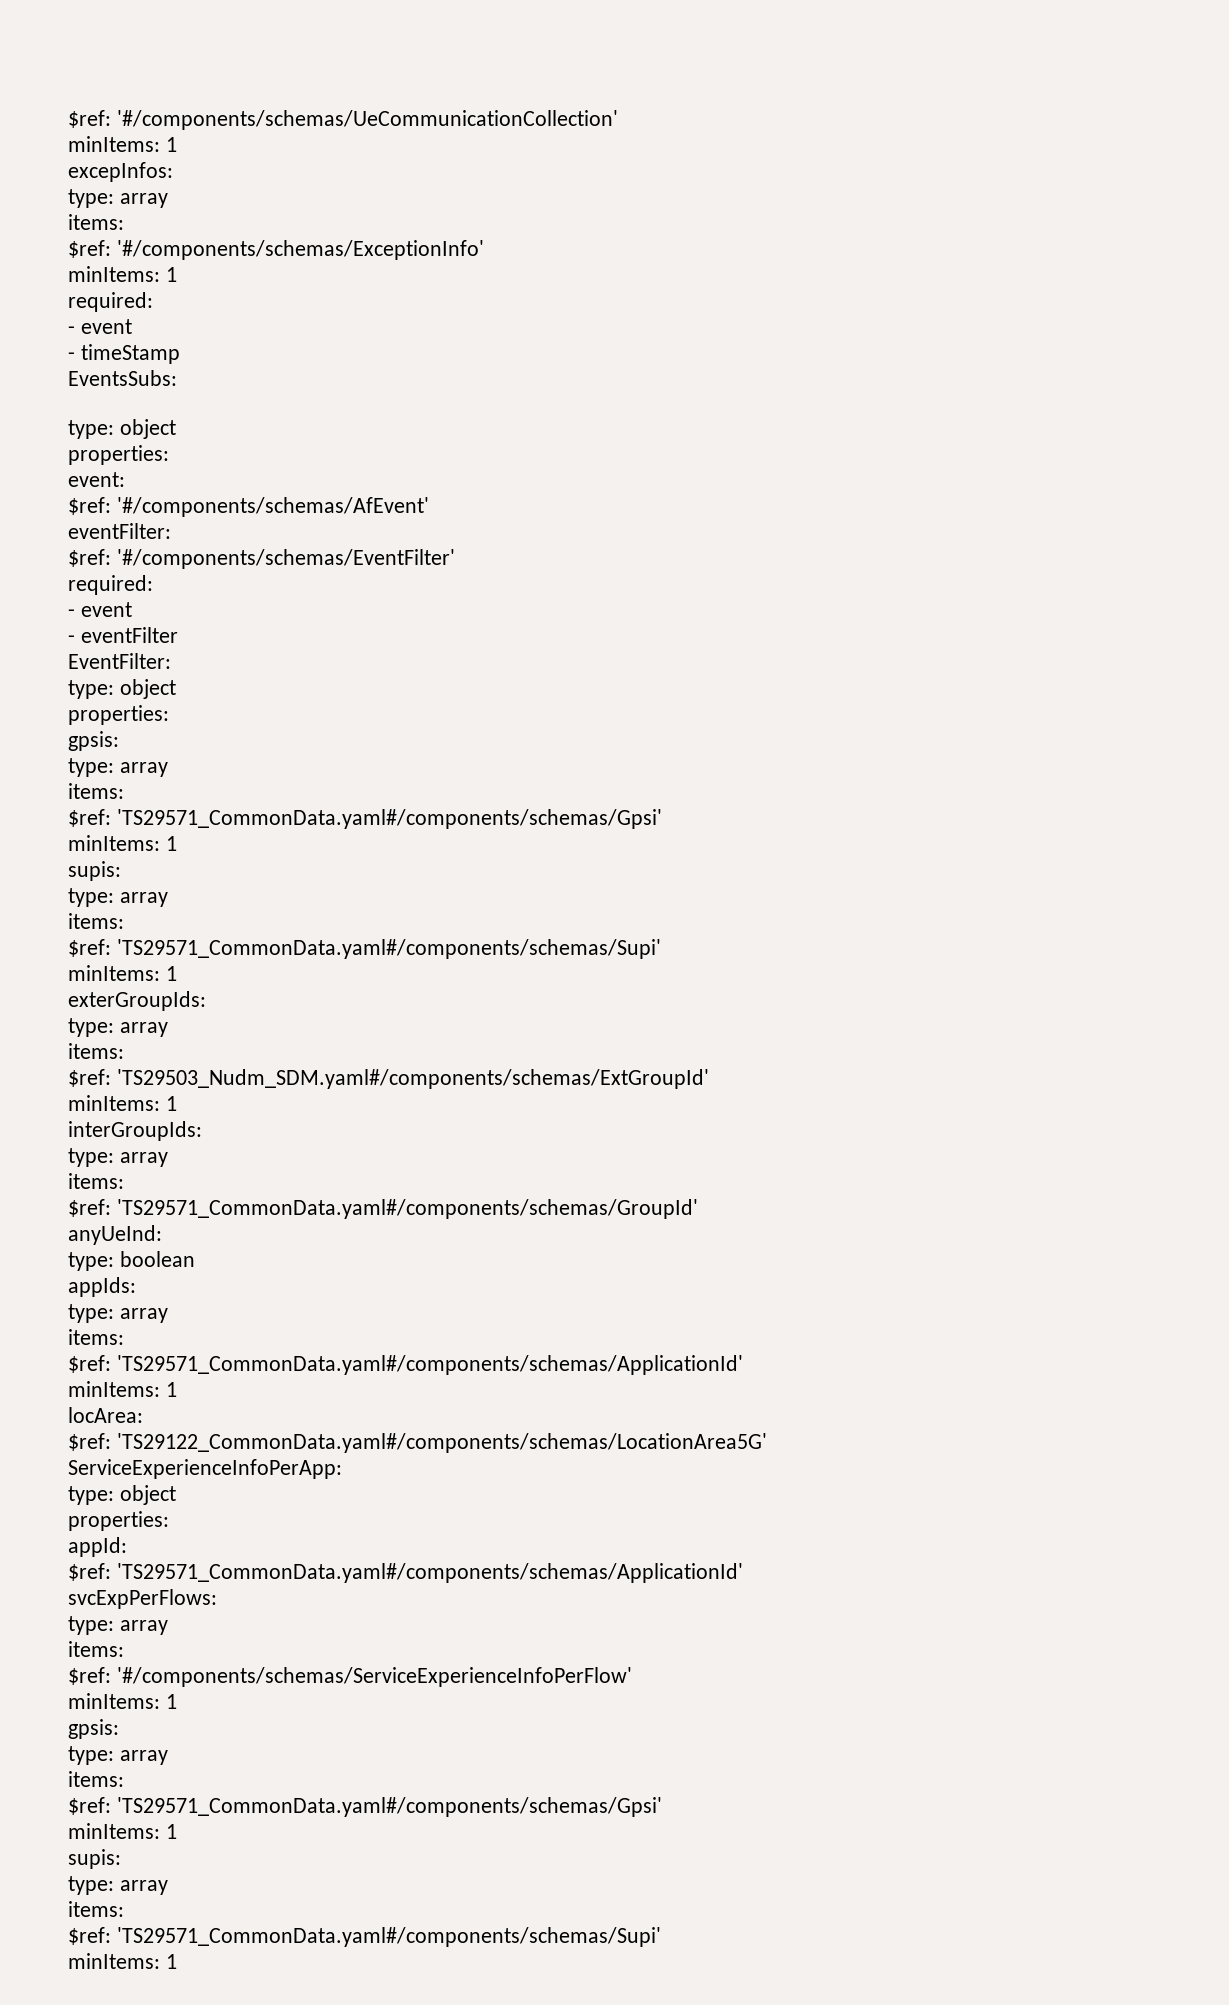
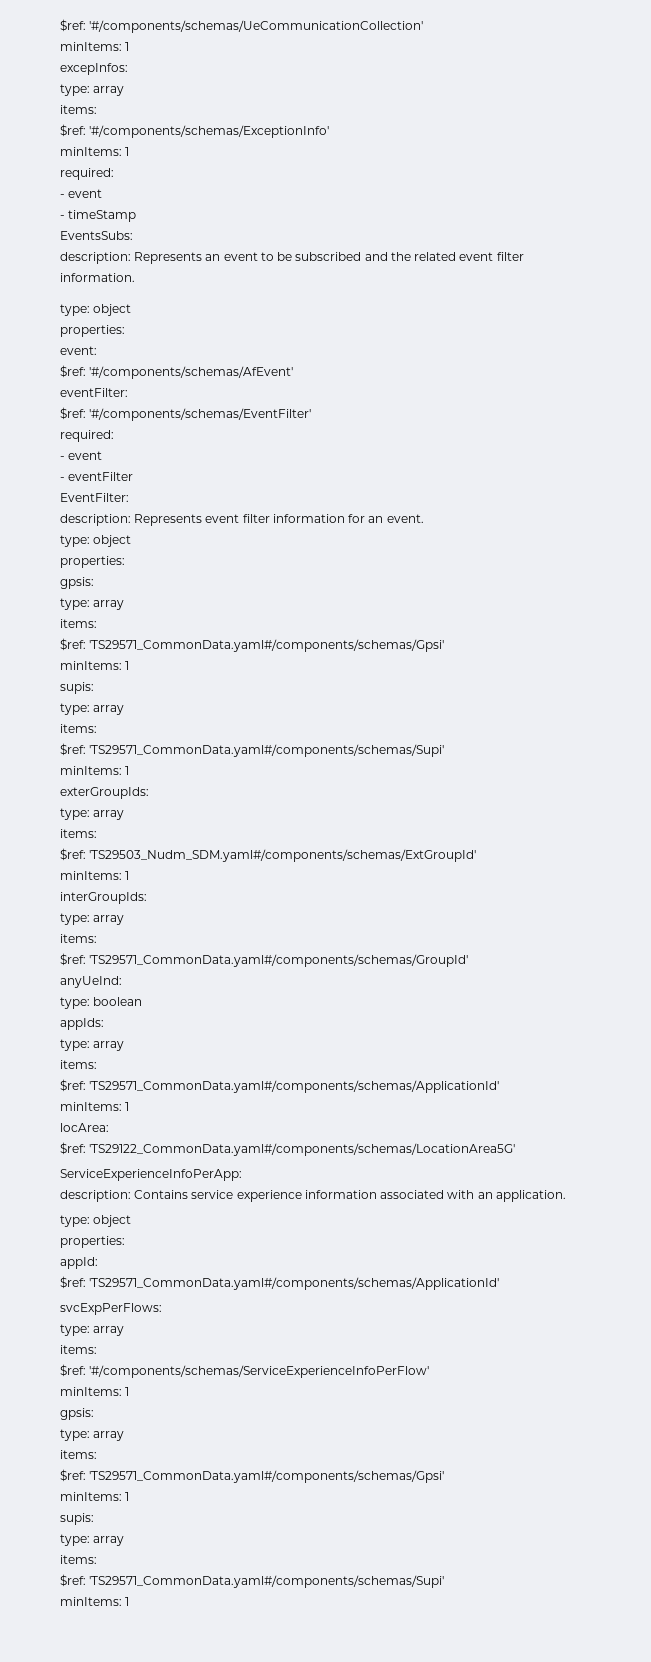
(177, 378) none -> [60,252,524,264] [60,273,135,282] // description: Represents an event to be subscribed and the related event filter information.
(171, 661) none -> [60,514,424,526] // description: Represents event filter information for an event.
(342, 1469) none -> [60,1190,566,1202] // description: Contains service experience information associated with an application.

